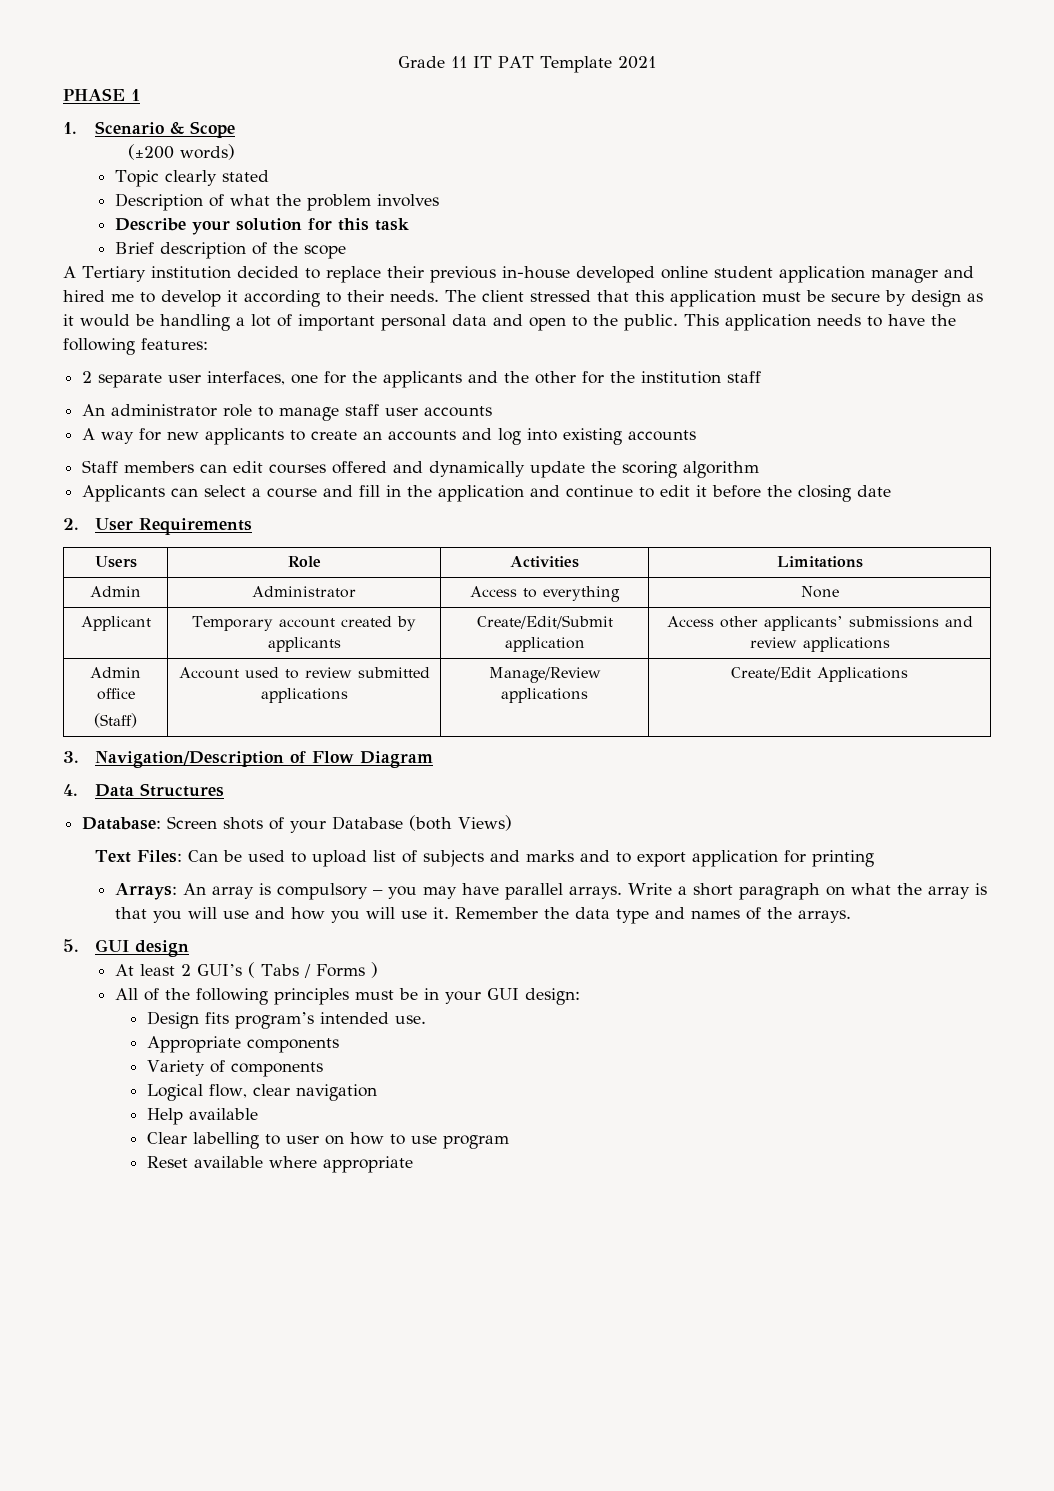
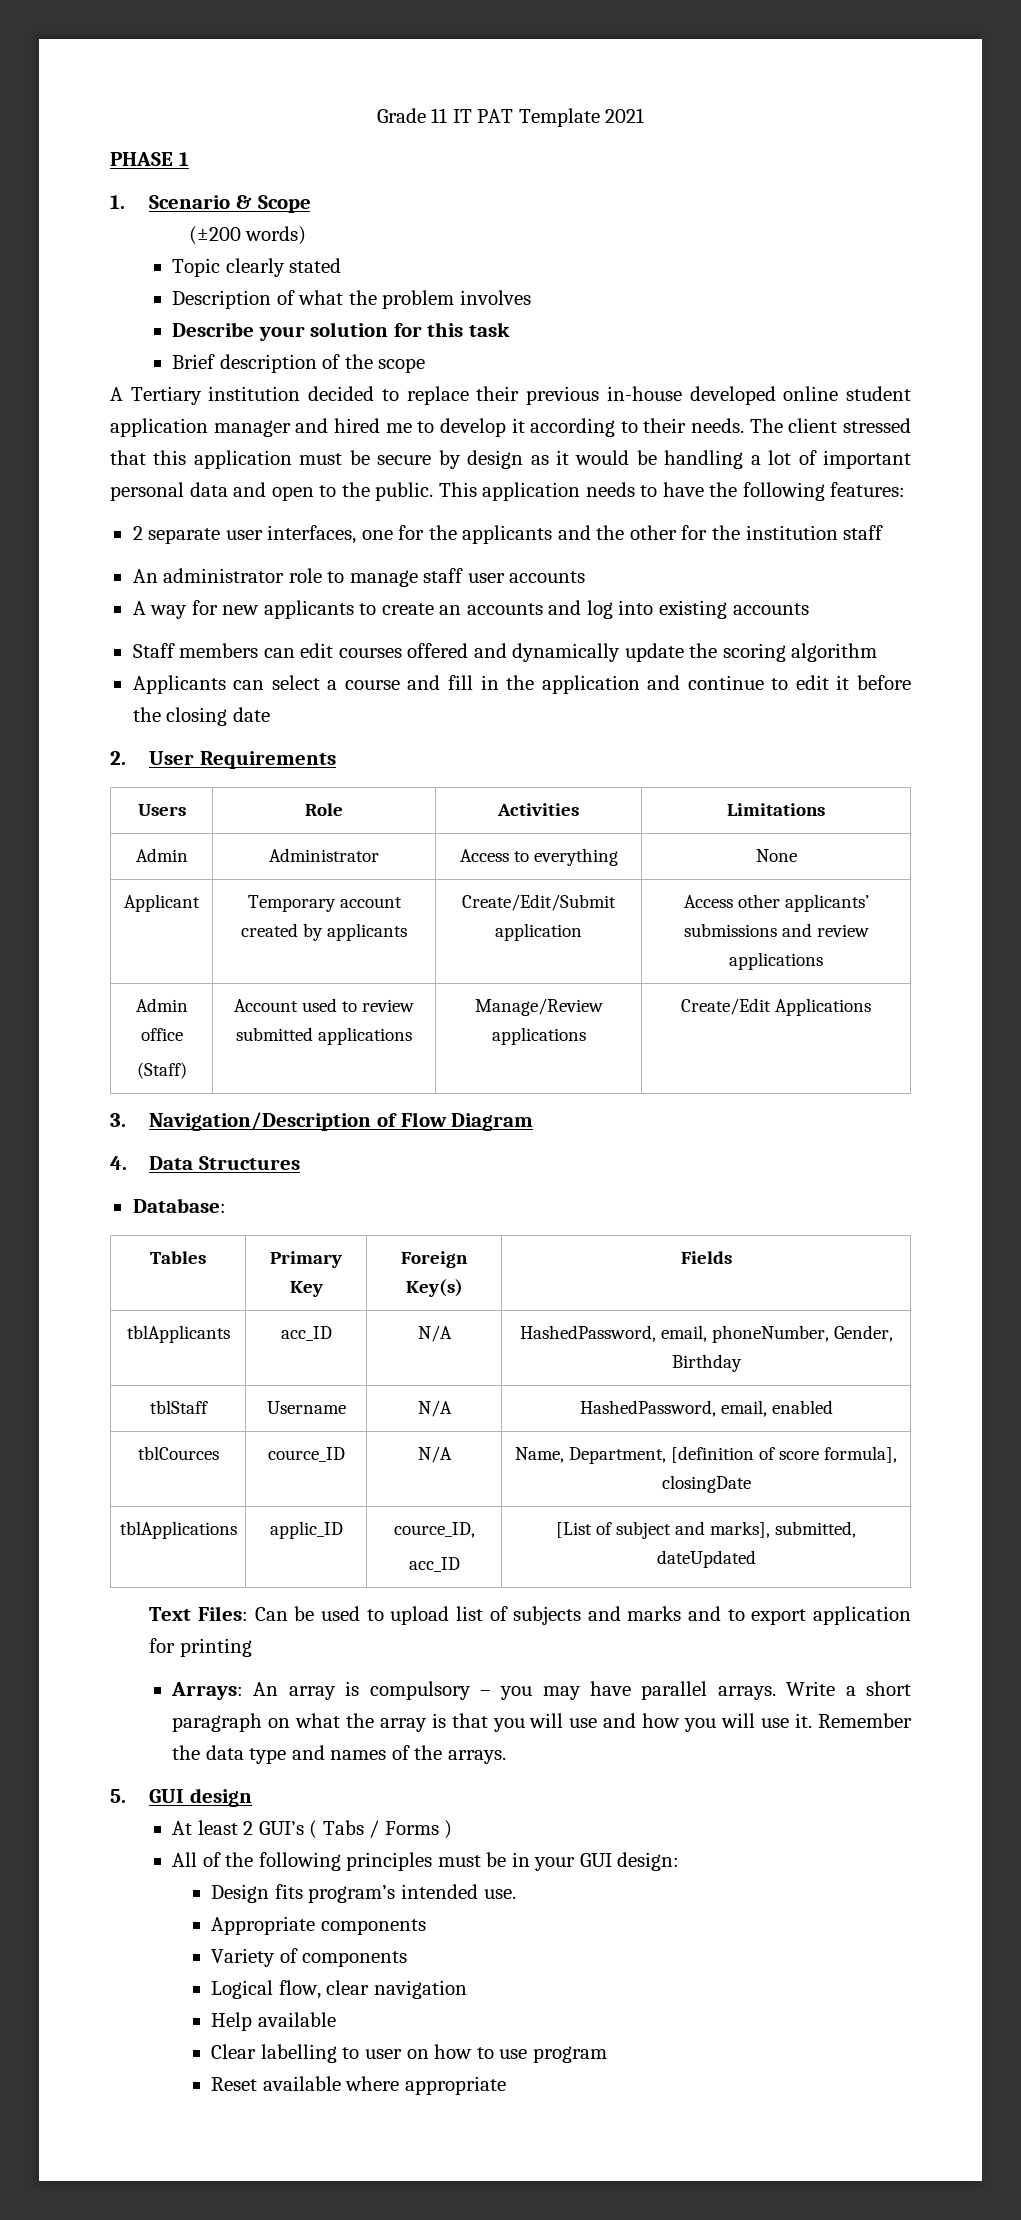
[167,815,513,833] Screen shots of your Database (both Views) -> [150,1251,206,1264] [270,1251,342,1268] [289,1281,323,1297] [401,1251,468,1268] [405,1279,463,1297] [680,1251,732,1264] [126,1325,230,1343] [280,1326,332,1341] [417,1325,452,1342] [519,1325,893,1343] [671,1354,742,1372] [149,1400,208,1414] [266,1401,346,1414] [417,1400,452,1417] [579,1400,833,1417] [137,1446,219,1460] [267,1447,345,1462] [417,1446,452,1463] [515,1446,897,1464] [661,1475,751,1493] [119,1521,237,1539] [269,1521,343,1539] [393,1522,475,1538] [408,1557,460,1572] [556,1521,856,1539] [656,1550,756,1568] // Tables | Primary Key | Foreign Key(s) | Fields // tblApplicants | acc_ID | N/A | HashedPassword, email, phoneNumber, Gender, Birthday // tblStaff | Username | N/A | HashedPassword, email, enabled // tblCources | cource_ID | N/A | Name, Department, [definition of score formula], closingDate // tblApplications | applic_ID | cource_ID, // acc_ID | [List of subject and marks], submitted, dateUpdated

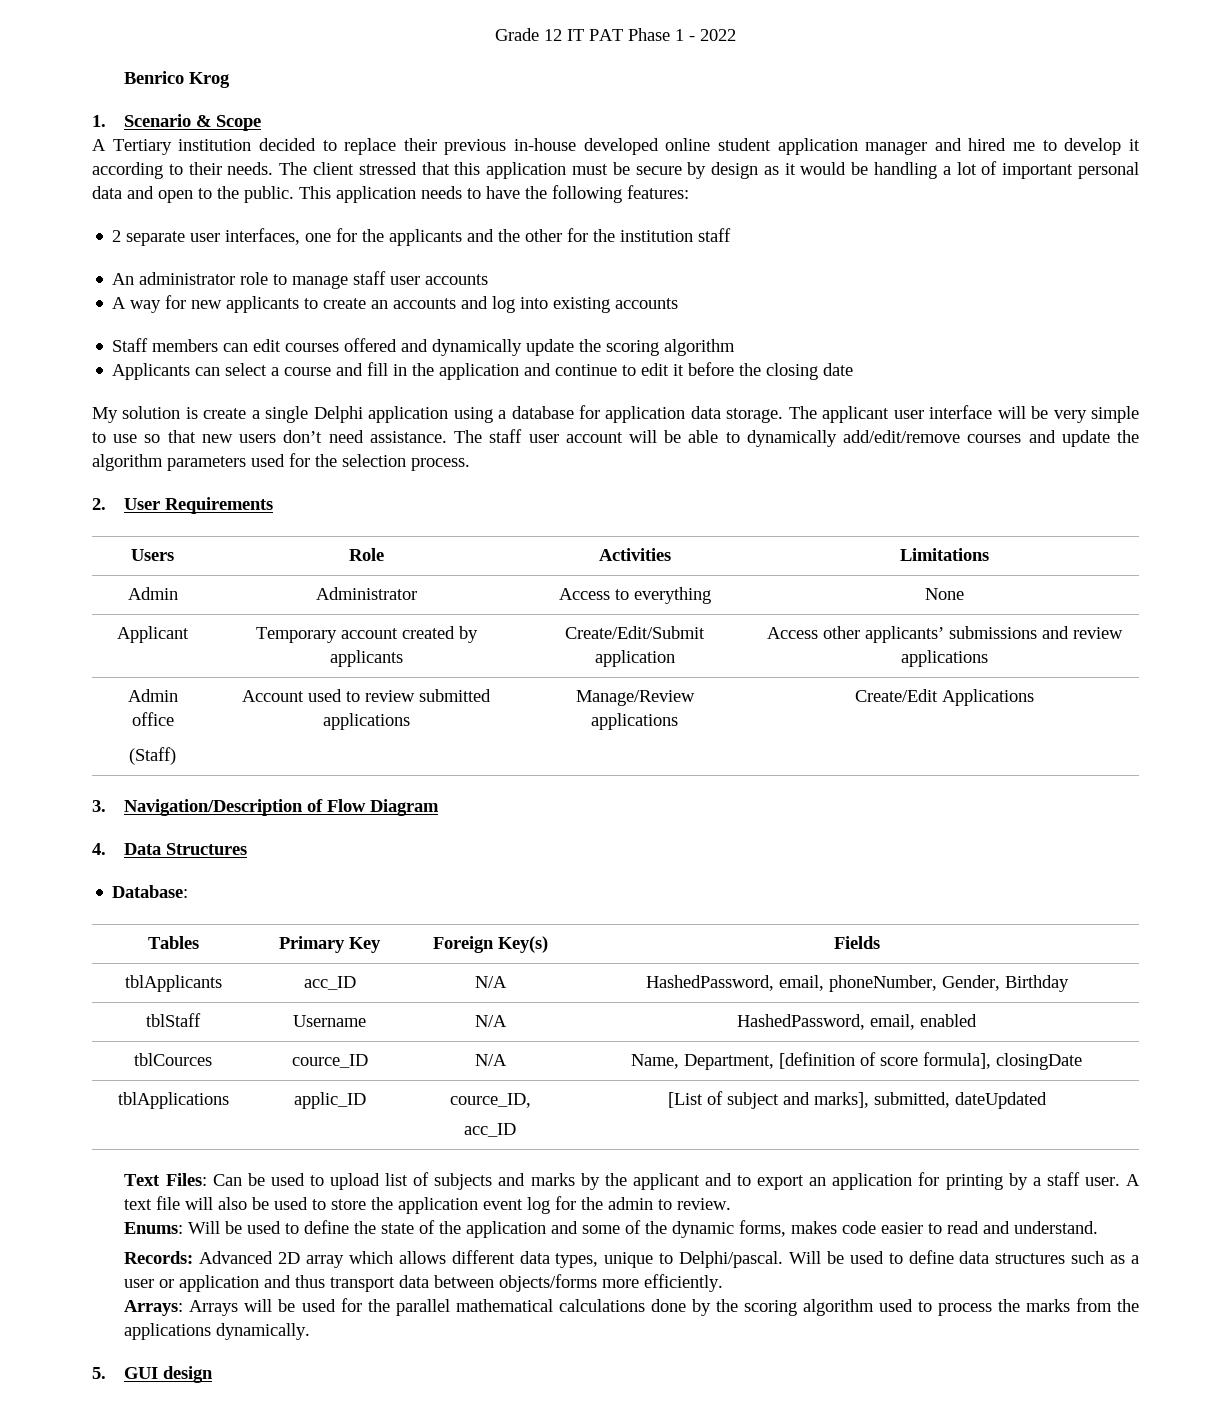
[431,108,448,123] 11 -> [544,29,562,41] 12
[518,108,645,127] [110,152,189,166] [110,195,311,213] [188,226,307,245] [171,258,342,277] [171,290,531,309] [171,322,510,341] [171,354,426,373] Template 2021 // PHASE 1 // 1. Scenario & Scope // (±200 words) // Topic clearly stated // Description of what the problem involves // Describe your solution for this task // Brief description of the scope -> [628,28,736,41] [124,71,231,88] [92,114,262,131] Phase 1 - 2022 // Benrico Krog // 1. Scenario & Scope
(270, 714) none -> [92,405,1140,423] [92,429,1140,447] [92,453,470,471] // My solution is create a single Delphi application using a database for application data storage. The applicant user interface will be very simple to use so that new users don’t need assistance. The staff user account will be able to dynamically add/edit/remove courses and update the algorithm parameters used for the selection process.
(682, 1613) none -> [580,1173,700,1190] by the applicant
(807, 1617) none -> [809,1177,827,1186] an
[170,1681,912,1700] [171,1713,912,1732] [171,1745,506,1764] [110,1788,252,1807] [171,1820,453,1839] [171,1852,680,1871] [211,1884,516,1903] [211,1916,426,1935] [211,1948,408,1967] [211,1980,468,1999] [211,2012,336,2031] [211,2044,607,2063] [211,2076,507,2095] // Arrays: An array is compulsory – you may have parallel arrays. Write a short paragraph on what the array is that you will use and how you will use it. Remember the data type and names of the arrays. // 5. GUI design // At least 2 GUI’s ( Tabs / Forms ) // All of the following principles must be in your GUI design: // Design fits program’s intended use. // Appropriate components // Variety of components // Logical flow, clear navigation // Help available // Clear labelling to user on how to use program // Reset available where appropriate -> [1008,1172,1140,1190] [124,1196,732,1214] [124,1220,1099,1238] [124,1250,1140,1268] [124,1274,724,1292] [124,1298,1140,1316] [124,1323,311,1340] [92,1366,214,1383] by a staff user. A text file will also be used to store the application event log for the admin to review. // Enums: Will be used to define the state of the application and some of the dynamic forms, makes code easier to read and understand. // Records: Advanced 2D array which allows different data types, unique to Delphi/pascal. Will be used to define data structures such as a user or application and thus transport data between objects/forms more efficiently. // Arrays: Arrays will be used for the parallel mathematical calculations done by the scoring algorithm used to process the marks from the applications dynamically. // 5. GUI design

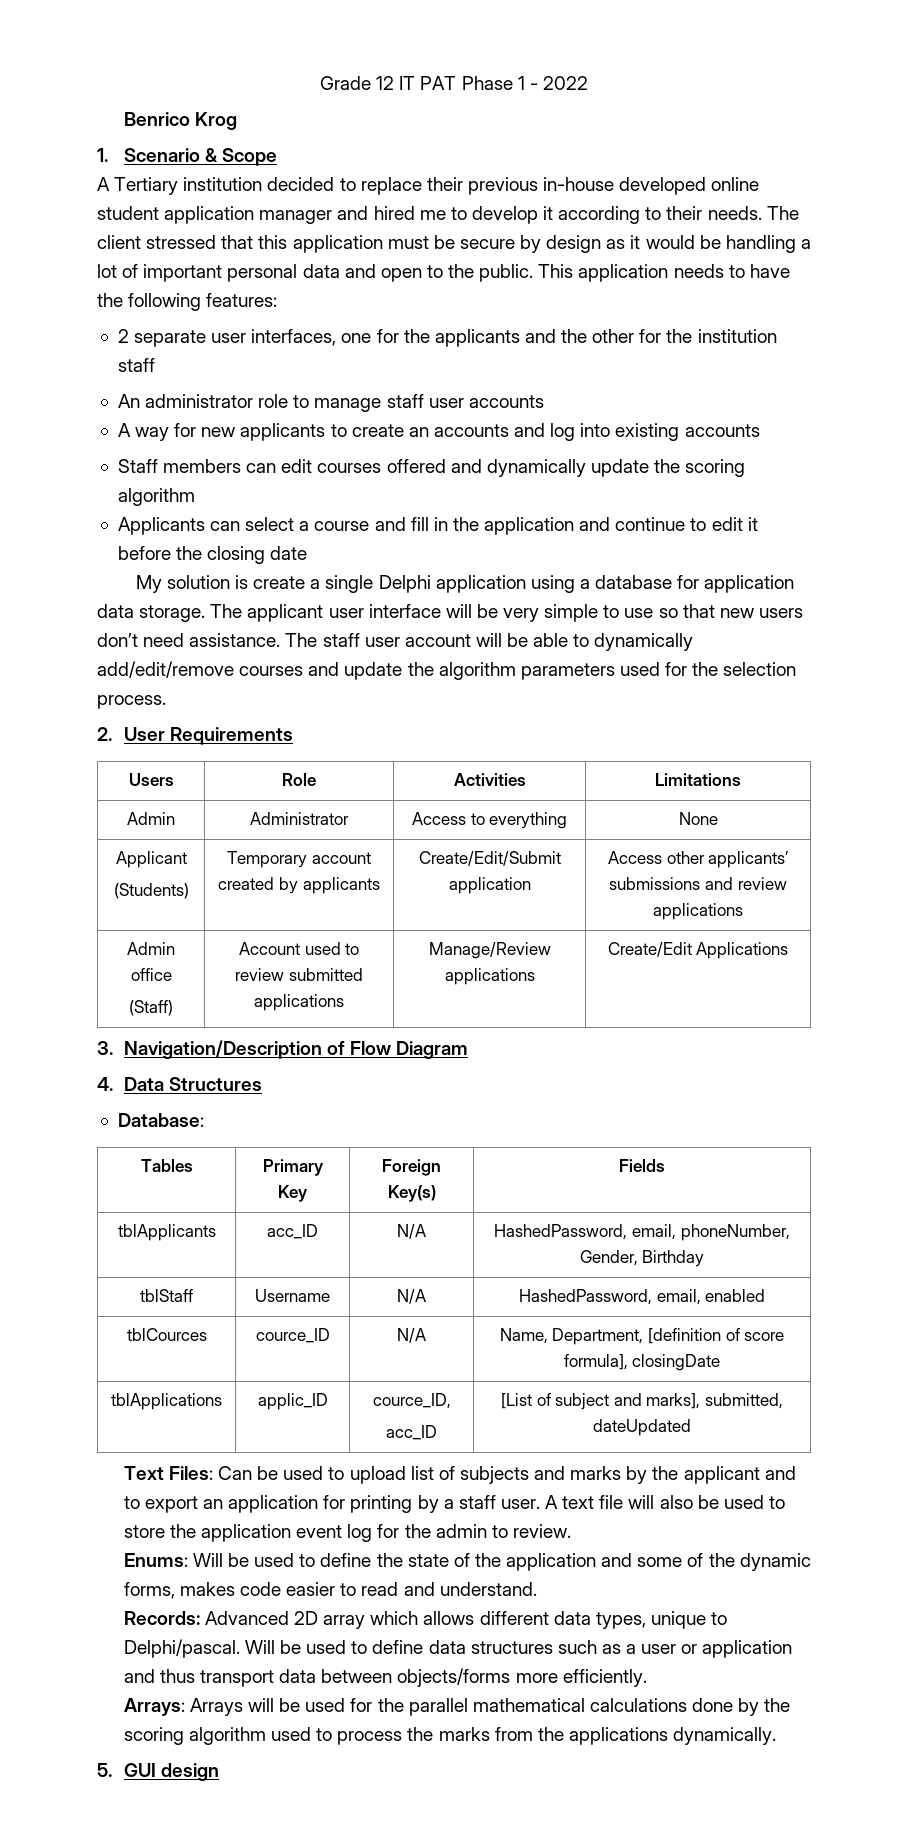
(189, 634) none -> [113,883,189,899] // (Students)

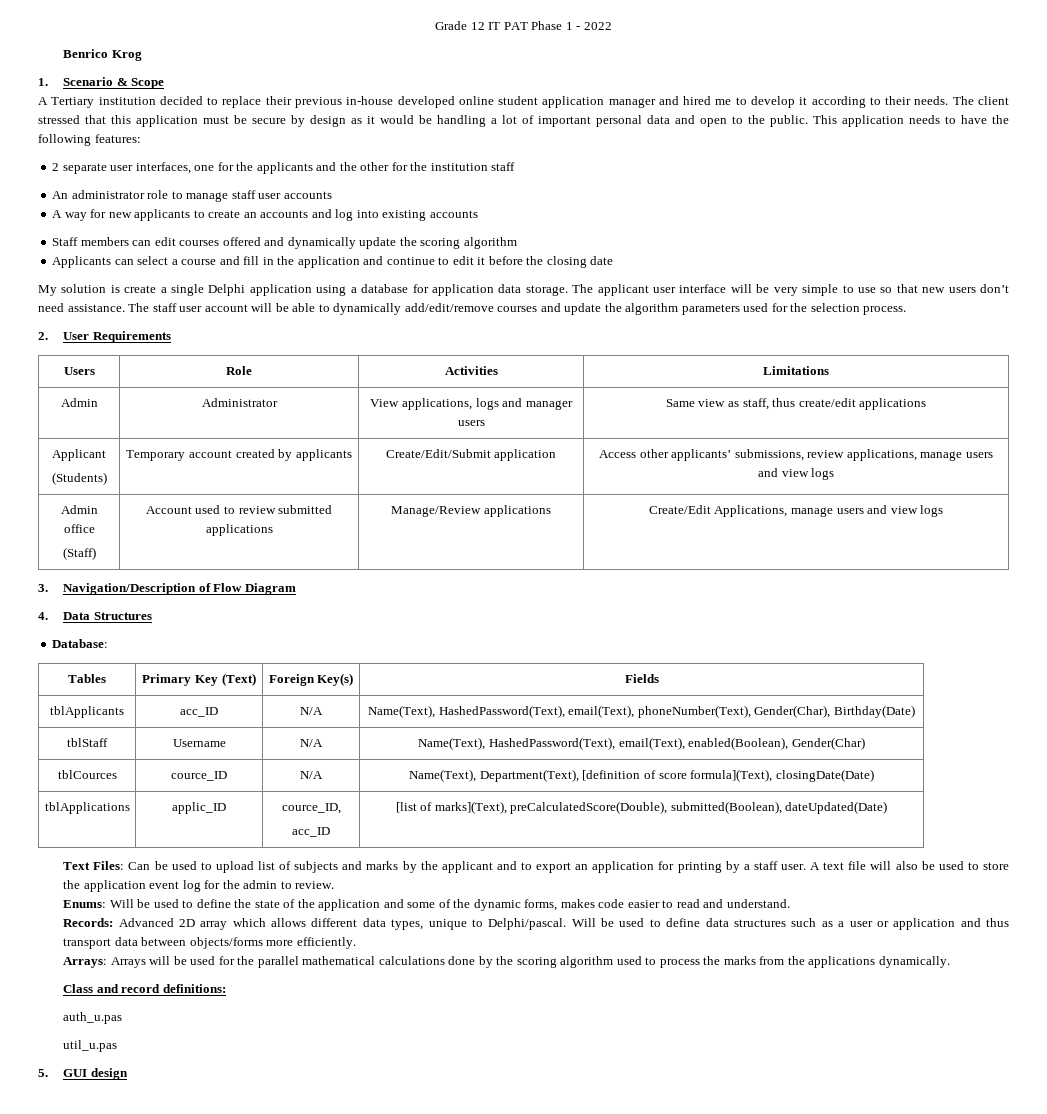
[411,812,568,829] [678,812,718,825] Access to everything | None -> [370,398,573,410] [457,420,485,426] [665,398,927,410] View applications, logs and manager users | Same view as staff, thus create/edit applications
[609,877,787,890] [653,903,743,920] submissions and review applications -> [734,449,993,461] [757,468,835,480] submissions, review applications, manage users and view logs
[696,942,789,959] Applications -> [714,505,944,517] Applications, manage users and view logs
(308, 1193) none -> [221,673,256,686] (Text)
[494,1224,790,1241] [579,1250,705,1267] [140,1289,193,1302] [255,1289,330,1302] [397,1289,426,1304] [518,1289,766,1305] HashedPassword, email, phoneNumber, Gender, Birthday // tblStaff | Username | N/A | HashedPassword, email, enabled -> [368,705,915,718] [67,738,108,747] [172,739,226,747] [300,739,323,747] [418,737,865,750] Name(Text), HashedPassword(Text), email(Text), phoneNumber(Text), Gender(Char), Birthday(Date) // tblStaff | Username | N/A | Name(Text), HashedPassword(Text), email(Text), enabled(Boolean), Gender(Char)
[499,1328,644,1345] Name, Department, -> [409,769,579,782] Name(Text), Department(Text),
[563,1354,721,1371] formula], closingDate -> [690,769,874,782] formula](Text), closingDate(Date)
[501,1393,783,1410] [593,1419,691,1436] [List of subject and marks], submitted, dateUpdated -> [395,801,888,814] [list of marks](Text), preCalculatedScore(Double), submitted(Boolean), dateUpdated(Date)
(777, 1736) none -> [63,984,226,993] [63,1012,123,1024] [63,1040,118,1052] // Class and record definitions: // auth_u.pas // util_u.pas

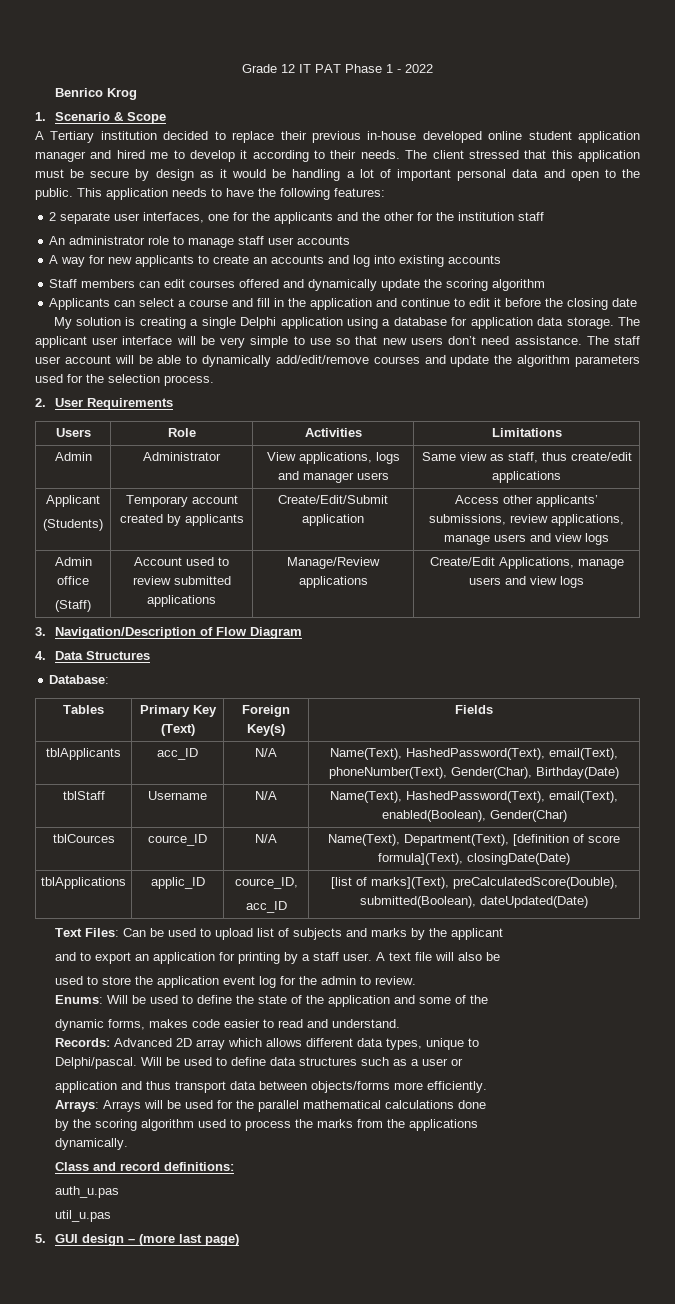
[124,285,157,293] create -> [139,317,186,329] creating
(493, 867) none -> (504, 934) //
(935, 865) none -> (501, 956) //
(471, 903) none -> (489, 999) //
(483, 923) none -> (480, 1042) //
(889, 924) none -> (464, 1062) //
(476, 960) none -> (487, 1104) //
(876, 962) none -> (479, 1125) //
(128, 1074) none -> [128,1234,240,1246] – (more last page)

